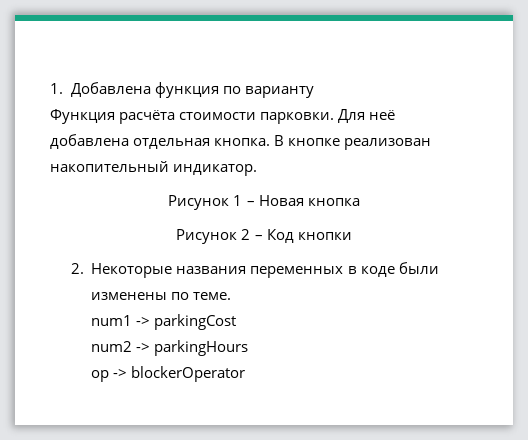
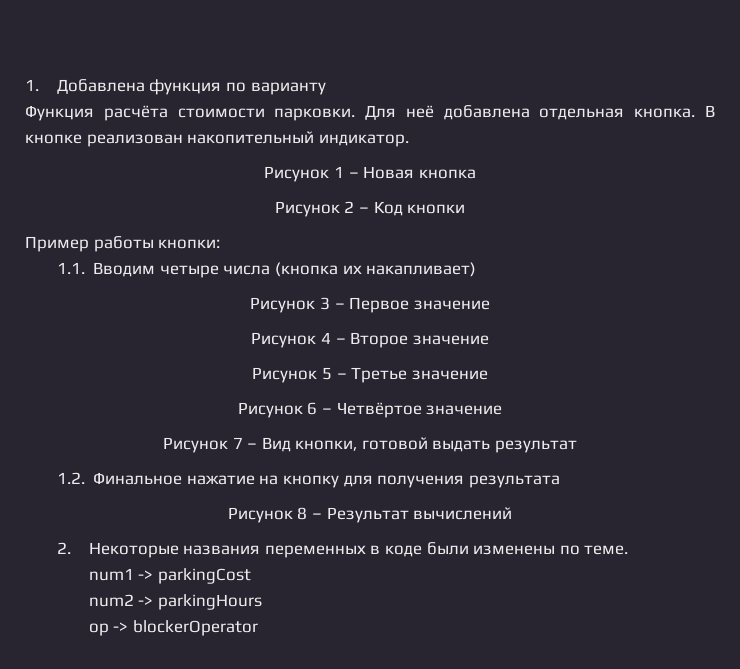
(352, 236) none -> [25,236,221,252] [56,262,477,278] [250,297,490,313] [251,332,489,348] [252,367,488,383] [237,402,503,418] [162,437,578,453] [56,472,560,488] [227,507,513,523] // Пример работы кнопки: // 1.1. Вводим четыре числа (кнопка их накапливает) // Рисунок 3 – Первое значение // Рисунок 4 – Второе значение // Рисунок 5 – Третье значение // Рисунок 6 – Четвёртое значение // Рисунок 7 – Вид кнопки, готовой выдать результат // 1.2. Финальное нажатие на кнопку для получения результата // Рисунок 8 – Результат вычислений

